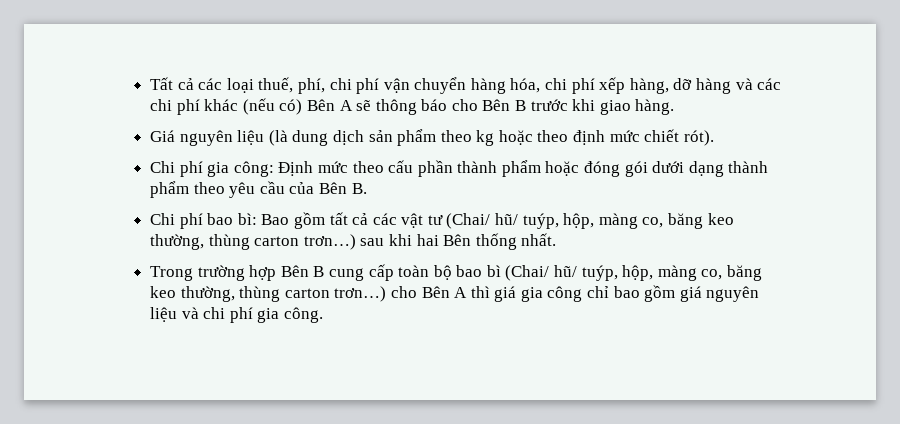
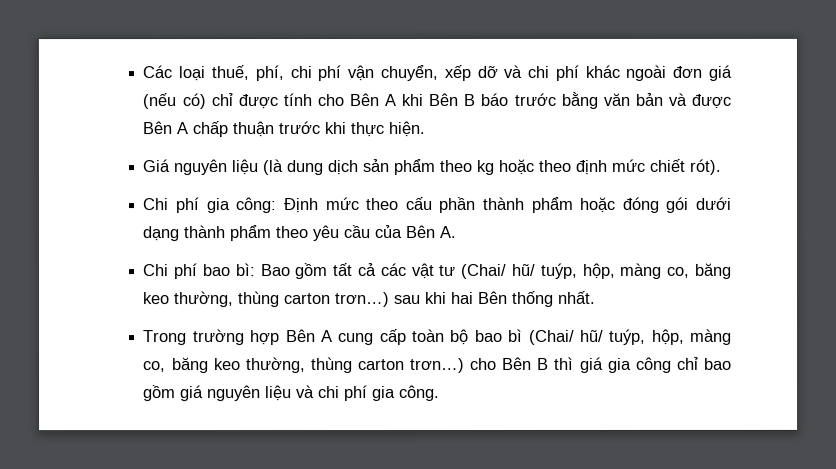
[149,77,223,90] Tất cả các -> [142,65,173,79] Các
[414,77,782,94] [149,98,675,115] chuyển hàng hóa, chi phí xếp hàng, dỡ hàng và các chi phí khác (nếu có) Bên A sẽ thông báo cho Bên B trước khi giao hàng. -> [379,64,733,82] [142,91,731,110] [142,120,426,138] chuyển, xếp dỡ và chi phí khác ngoài đơn giá (nếu có) chỉ được tính cho Bên A khi Bên B báo trước bằng văn bản và được Bên A chấp thuận trước khi thực hiện.
[351,183,367,194] B. -> [439,225,458,238] A.
[313,266,325,277] B -> [320,330,333,343] A
[454,287,468,298] A -> [537,357,550,370] B

